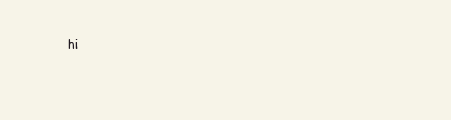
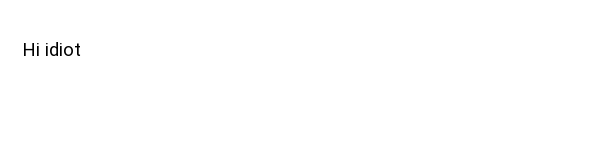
[68,39,78,49] hi -> [22,42,81,56] Hi idiot

